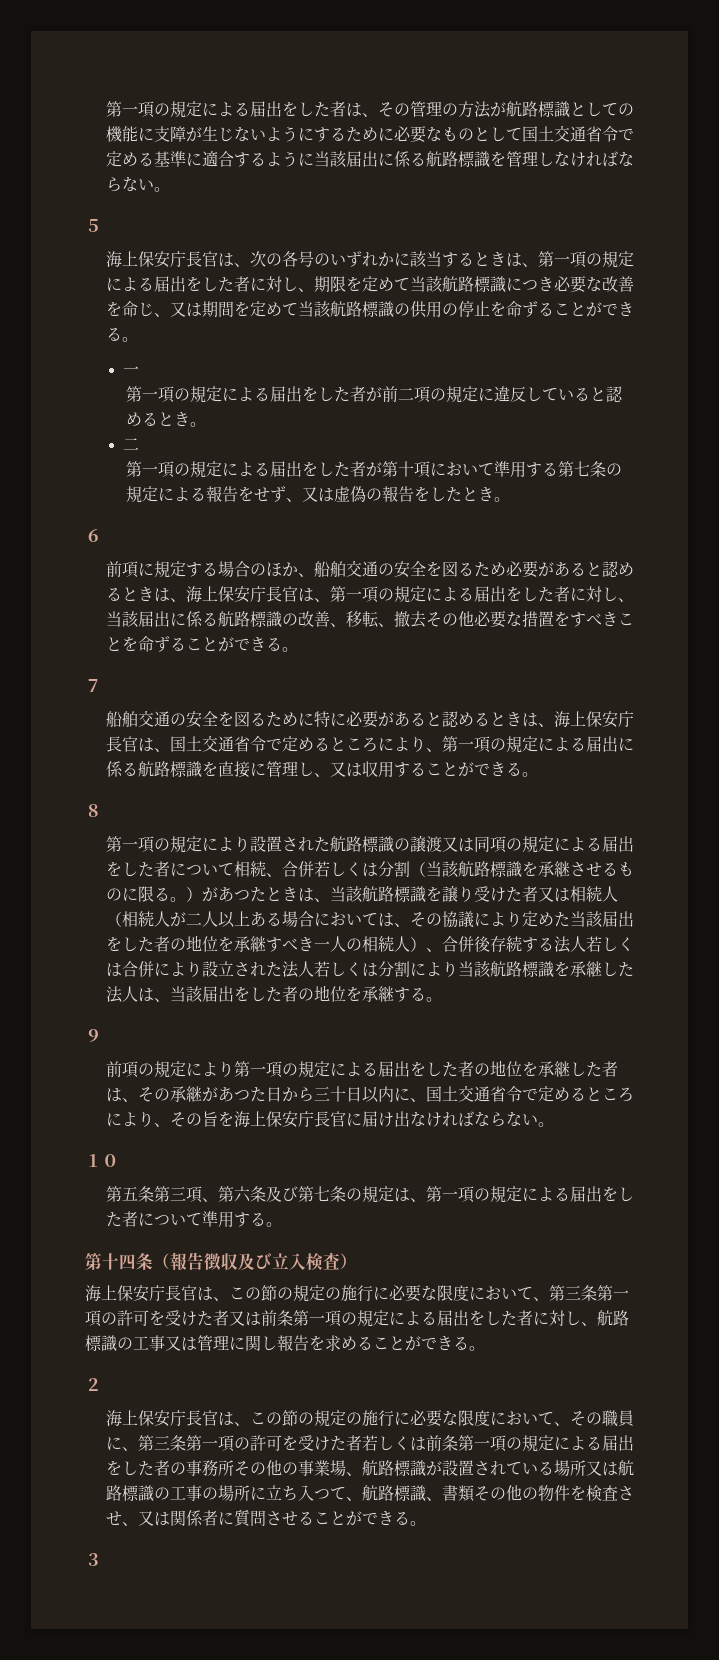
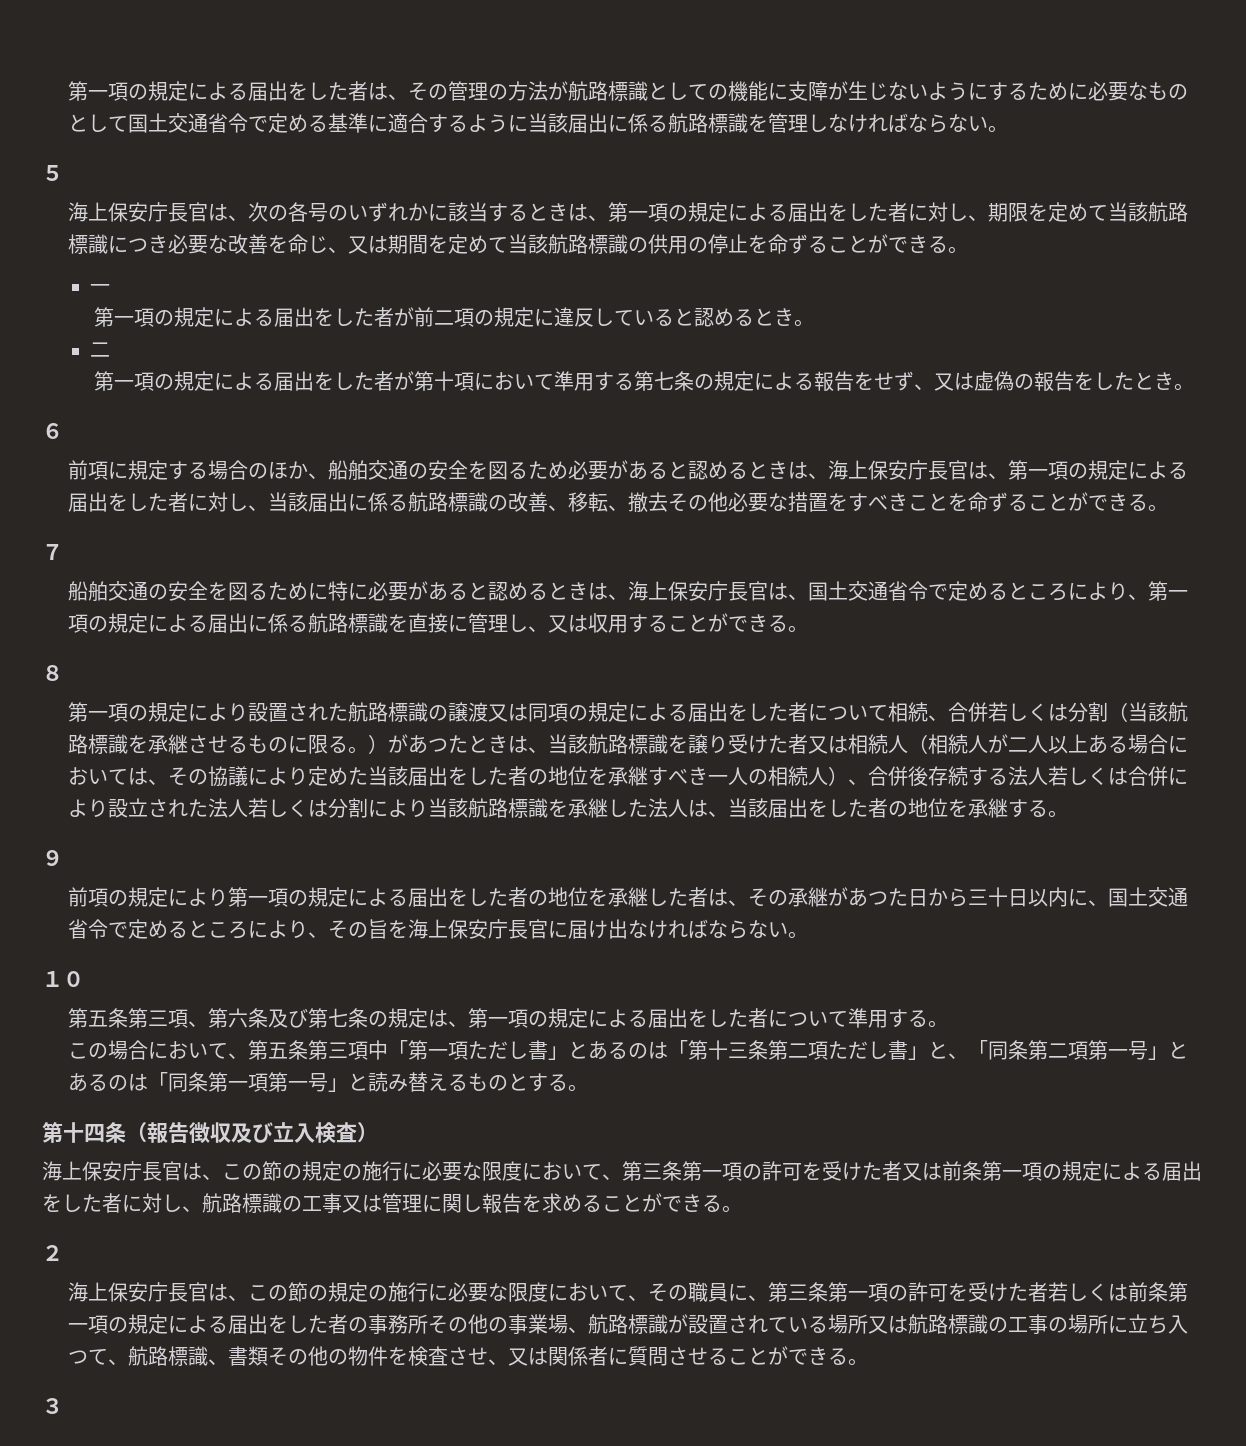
(282, 1224) none -> [67,1040,1188,1060] [67,1072,588,1092] // この場合において、第五条第三項中「第一項ただし書」とあるのは「第十三条第二項ただし書」と、「同条第二項第一号」とあるのは「同条第一項第一号」と読み替えるものとする。

